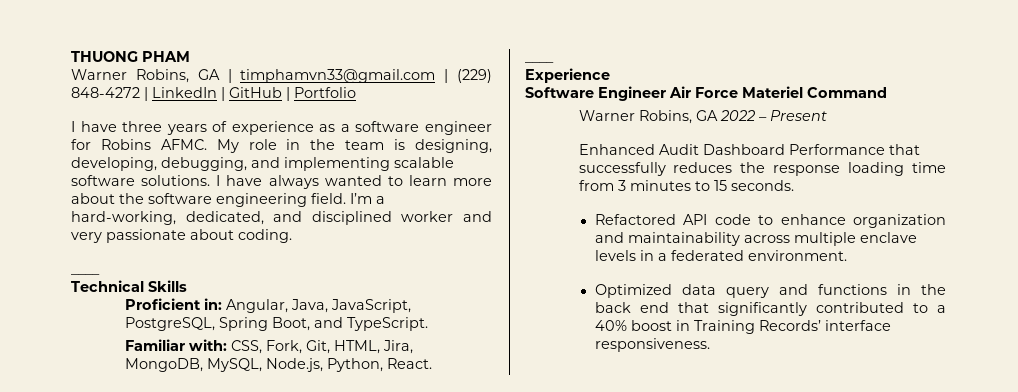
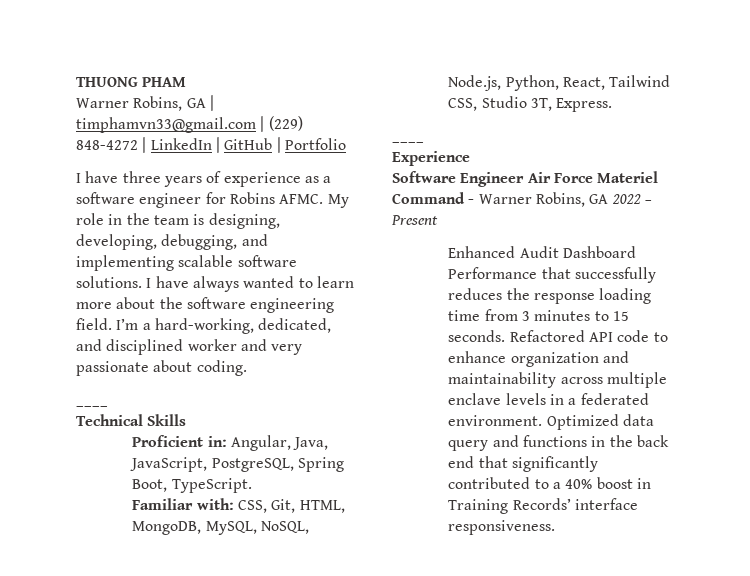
[313,317,343,328] and -> (168, 485) none
[265,340,302,354] Fork, -> (268, 506) none
[382,340,413,354] Jira, -> (345, 506) none
(262, 365) none -> [261,521,310,534] NoSQL,
[386,358,432,369] React. -> [563,75,671,90] [448,96,613,112] React, Tailwind CSS, Studio 3T, Express.
(887, 92) // -> [468,199,475,204] -
(794, 185) // -> (506, 336) none
(847, 255) // -> (543, 420) none

